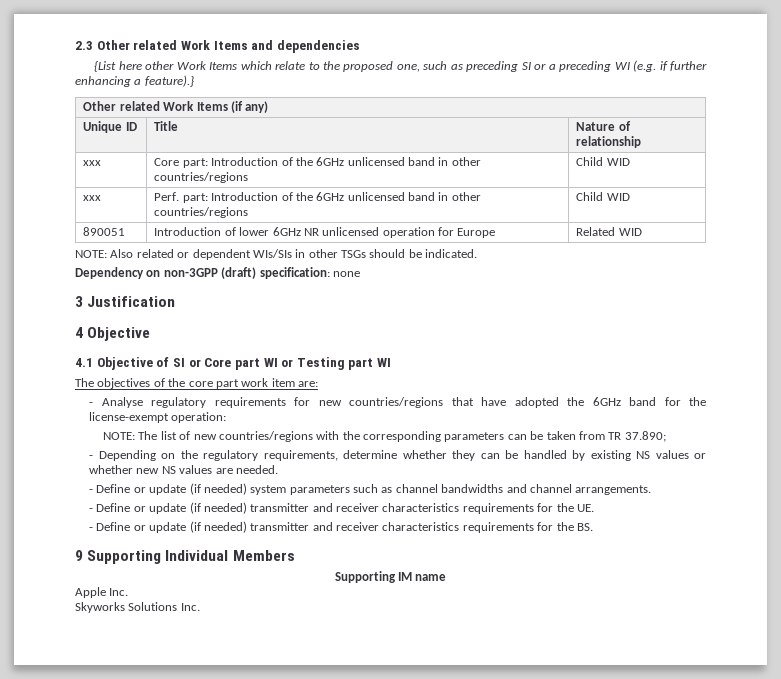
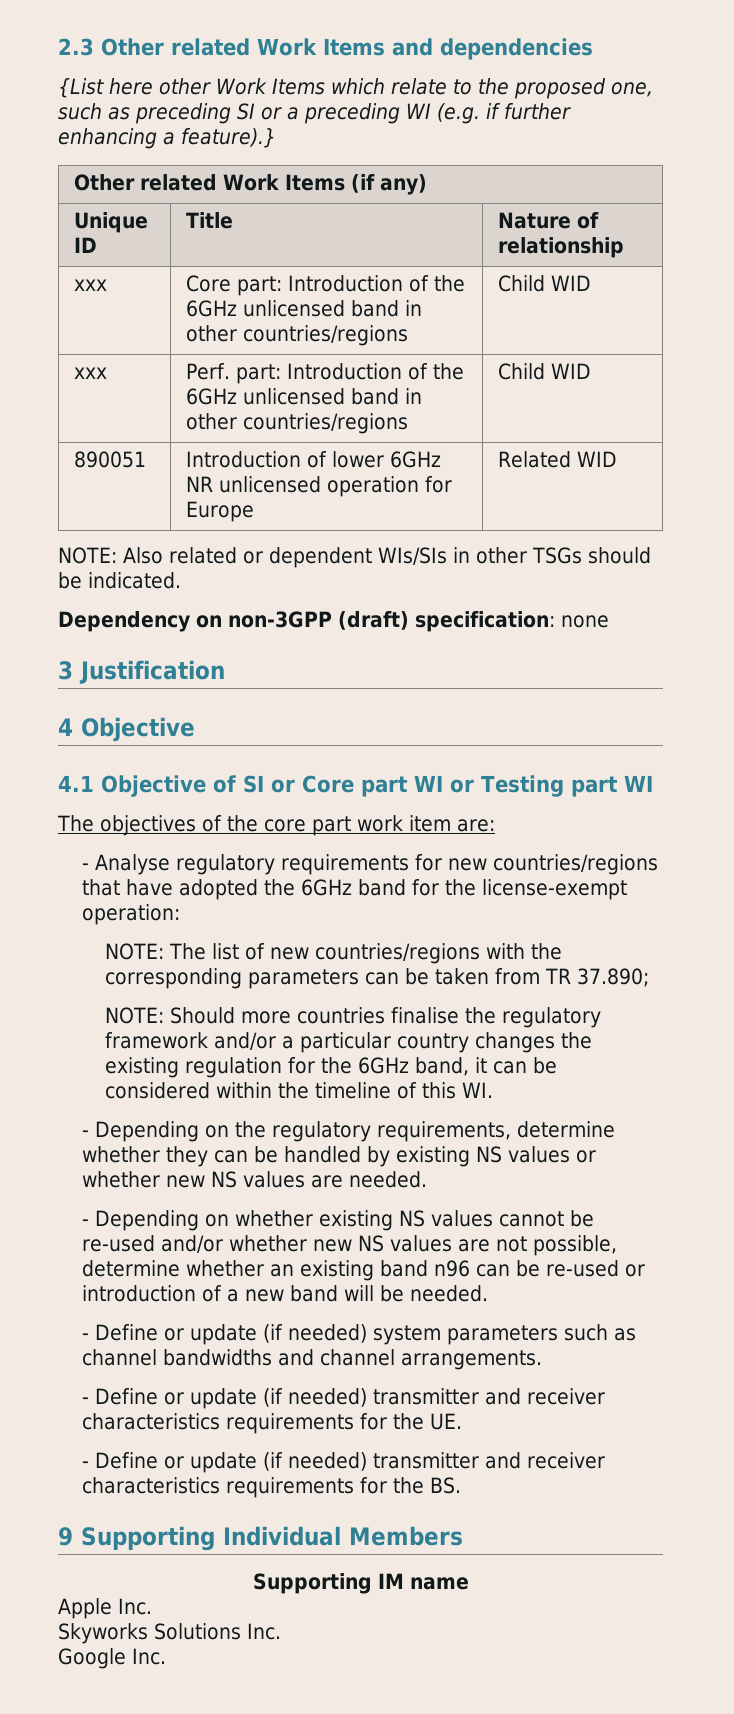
(666, 436) none -> [105,1007,602,1028] [105,1032,593,1053] [105,1057,558,1078] [105,1082,494,1099] // NOTE: Should more countries finalise the regulatory framework and/or a particular country changes the existing regulation for the 6GHz band, it can be considered within the timeline of this WI.
(278, 469) none -> [81,1210,594,1231] [81,1235,617,1256] [81,1260,645,1281] [81,1285,488,1302] // - Depending on whether existing NS values cannot be re-used and/or whether new NS values are not possible, determine whether an existing band n96 can be re-used or introduction of a new band will be needed.
(200, 607) none -> [58,1648,166,1669] // Google Inc.

